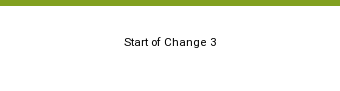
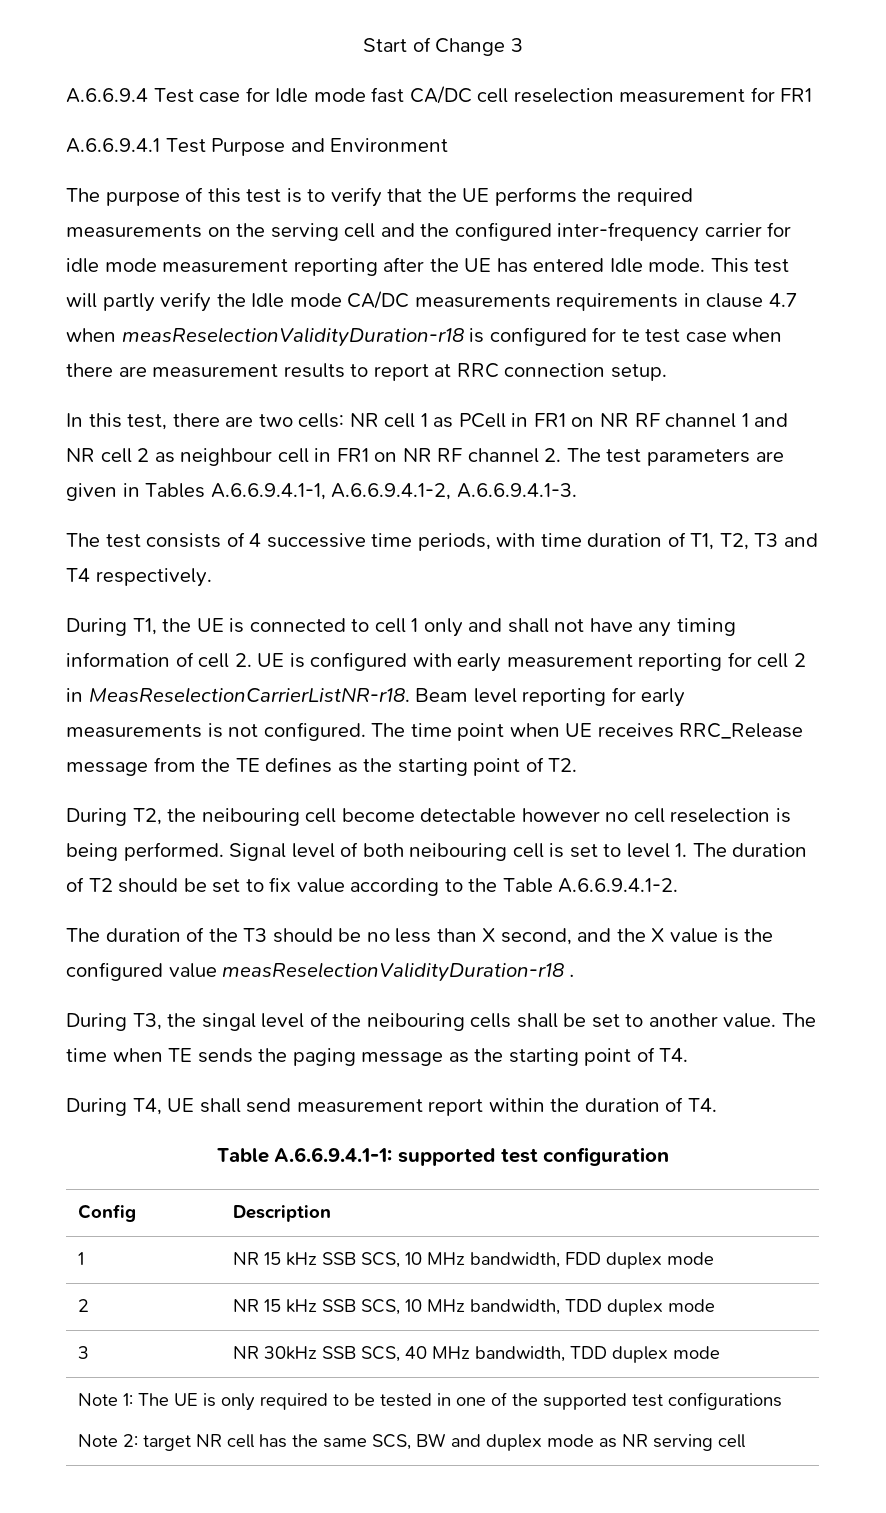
(217, 42) none -> [66,86,813,104] [66,138,449,156] [66,187,693,207] [66,222,792,242] [66,257,790,276] [66,291,797,312] [66,327,783,347] [66,363,667,381] [66,413,789,430] [66,448,784,466] [66,483,577,501] [66,532,819,551] [66,568,212,587] [66,618,737,637] [66,652,806,672] [66,687,686,707] [66,722,804,741] [66,757,578,776] [66,808,791,826] [66,842,808,861] [66,877,679,896] [66,927,774,945] [66,962,575,982] [66,1012,817,1031] [66,1047,689,1066] [66,1097,717,1116] [216,1147,670,1166] [78,1204,137,1222] [233,1205,332,1222] [78,1252,85,1265] [233,1252,715,1269] [78,1299,90,1312] [233,1299,716,1316] [78,1346,90,1359] [233,1346,721,1363] [78,1392,783,1411] [78,1433,746,1451] // A.6.6.9.4 Test case for Idle mode fast CA/DC cell reselection measurement for FR1 // A.6.6.9.4.1 Test Purpose and Environment // The purpose of this test is to verify that the UE performs the required measurements on the serving cell and the configured inter-frequency carrier for idle mode measurement reporting after the UE has entered Idle mode. This test will partly verify the Idle mode CA/DC measurements requirements in clause 4.7 when measReselectionValidityDuration-r18 is configured for te test case when there are measurement results to report at RRC connection setup. // In this test, there are two cells: NR cell 1 as PCell in FR1 on NR RF channel 1 and NR cell 2 as neighbour cell in FR1 on NR RF channel 2. The test parameters are given in Tables A.6.6.9.4.1-1, A.6.6.9.4.1-2, A.6.6.9.4.1-3. // The test consists of 4 successive time periods, with time duration of T1, T2, T3 and T4 respectively. // During T1, the UE is connected to cell 1 only and shall not have any timing information of cell 2. UE is configured with early measurement reporting for cell 2 in MeasReselectionCarrierListNR-r18. Beam level reporting for early measurements is not configured. The time point when UE receives RRC_Release message from the TE defines as the starting point of T2. // During T2, the neibouring cell become detectable however no cell reselection is being performed. Signal level of both neibouring cell is set to level 1. The duration of T2 should be set to fix value according to the Table A.6.6.9.4.1-2. // The duration of the T3 should be no less than X second, and the X value is the configured value measReselectionValidityDuration-r18 . // During T3, the singal level of the neibouring cells shall be set to another value. The time when TE sends the paging message as the starting point of T4. // During T4, UE shall send measurement report within the duration of T4. // Table A.6.6.9.4.1-1: supported test configuration // Config | Description // 1 | NR 15 kHz SSB SCS, 10 MHz bandwidth, FDD duplex mode // 2 | NR 15 kHz SSB SCS, 10 MHz bandwidth, TDD duplex mode // 3 | NR 30kHz SSB SCS, 40 MHz bandwidth, TDD duplex mode // Note 1: The UE is only required to be tested in one of the supported test configurations // Note 2: target NR cell has the same SCS, BW and duplex mode as NR serving cell

